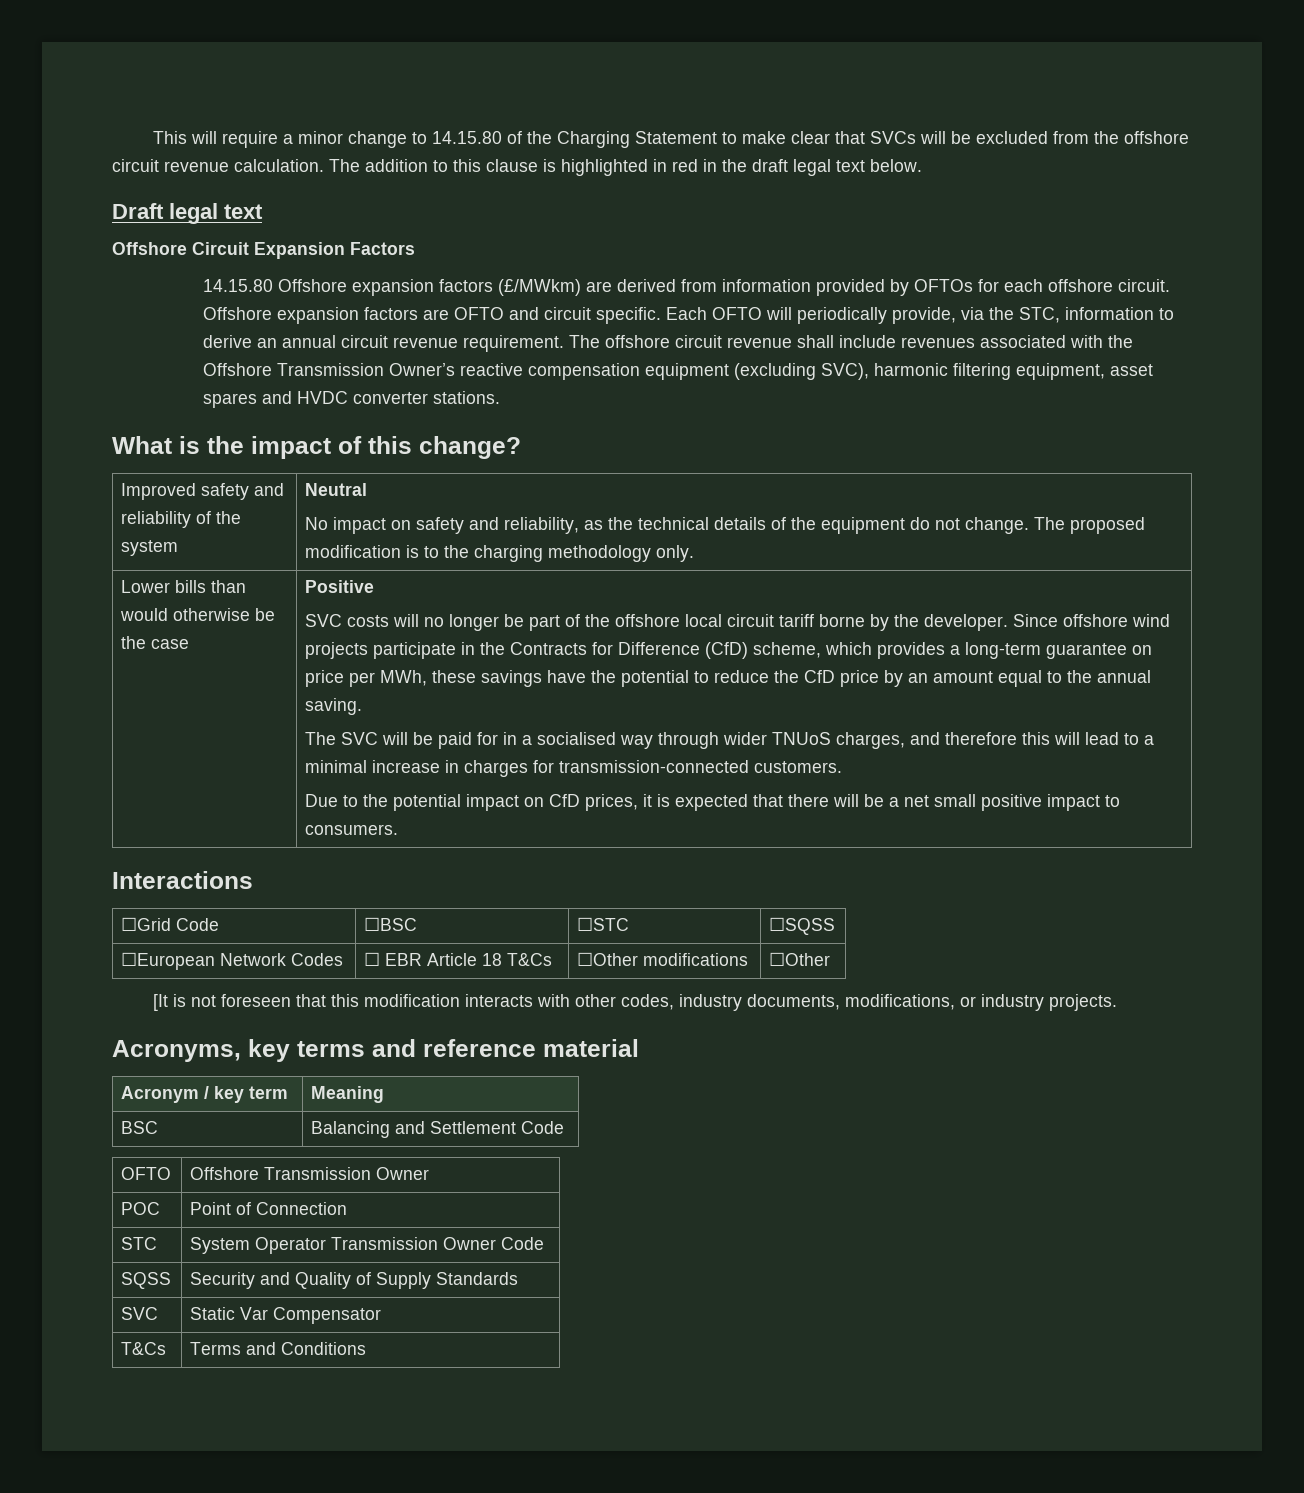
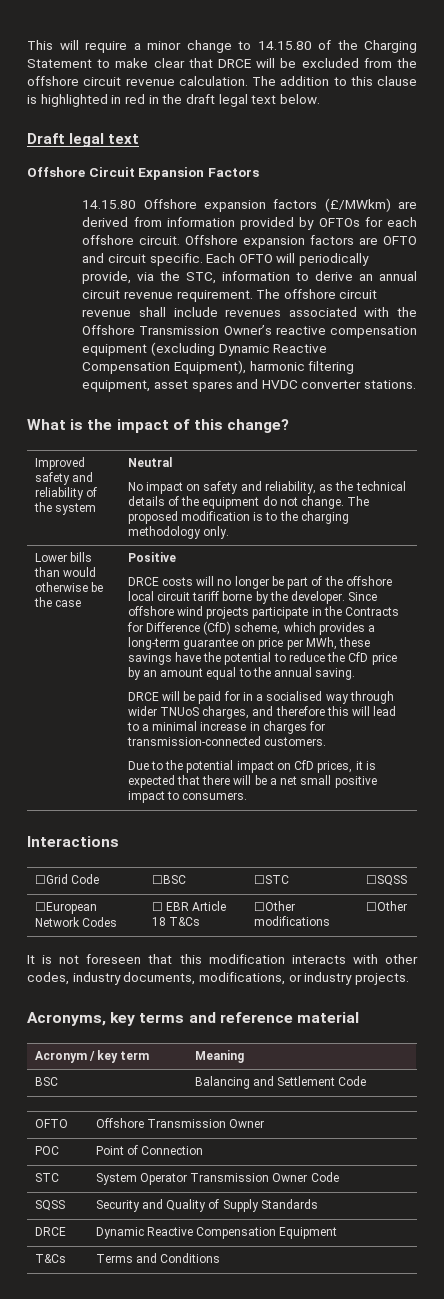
[869,131,916,144] SVCs -> [218,59,251,68] DRCE
[820,363,869,380] SVC), -> [218,344,328,356] [82,360,246,374] Dynamic Reactive Compensation Equipment),
[305,614,343,627] SVC -> [127,577,159,586] DRCE
[305,732,379,745] The SVC -> [127,692,159,701] DRCE
[152,994,168,1011] [It -> [27,955,35,964] It
[121,1307,159,1320] [190,1307,382,1324] SVC | Static Var Compensator -> [34,1227,66,1236] [95,1227,338,1239] DRCE | Dynamic Reactive Compensation Equipment

